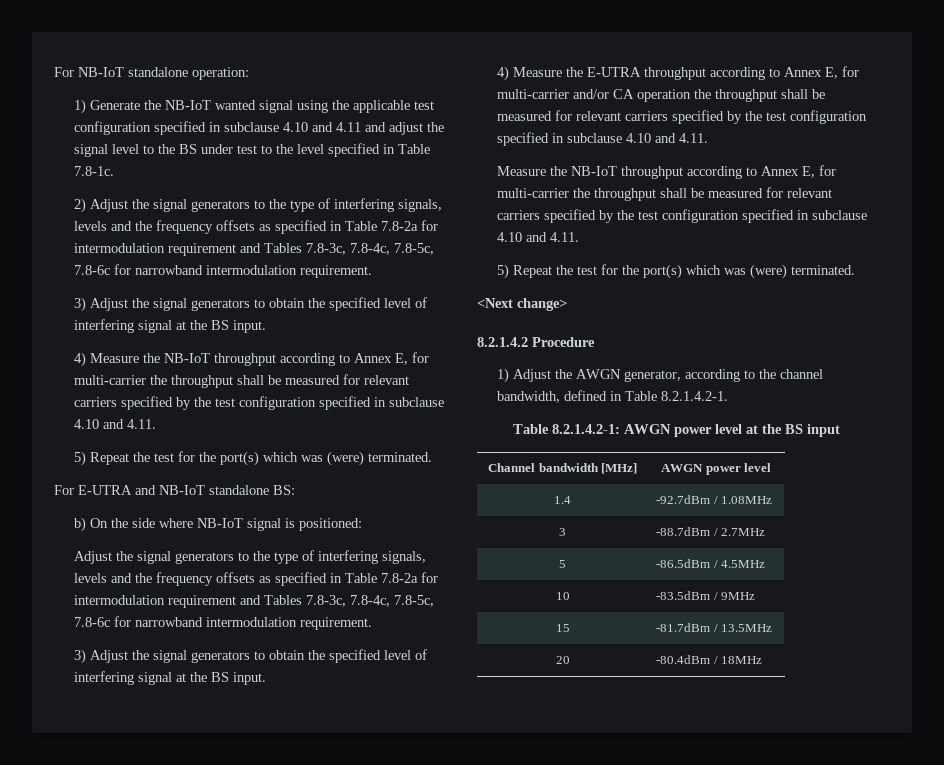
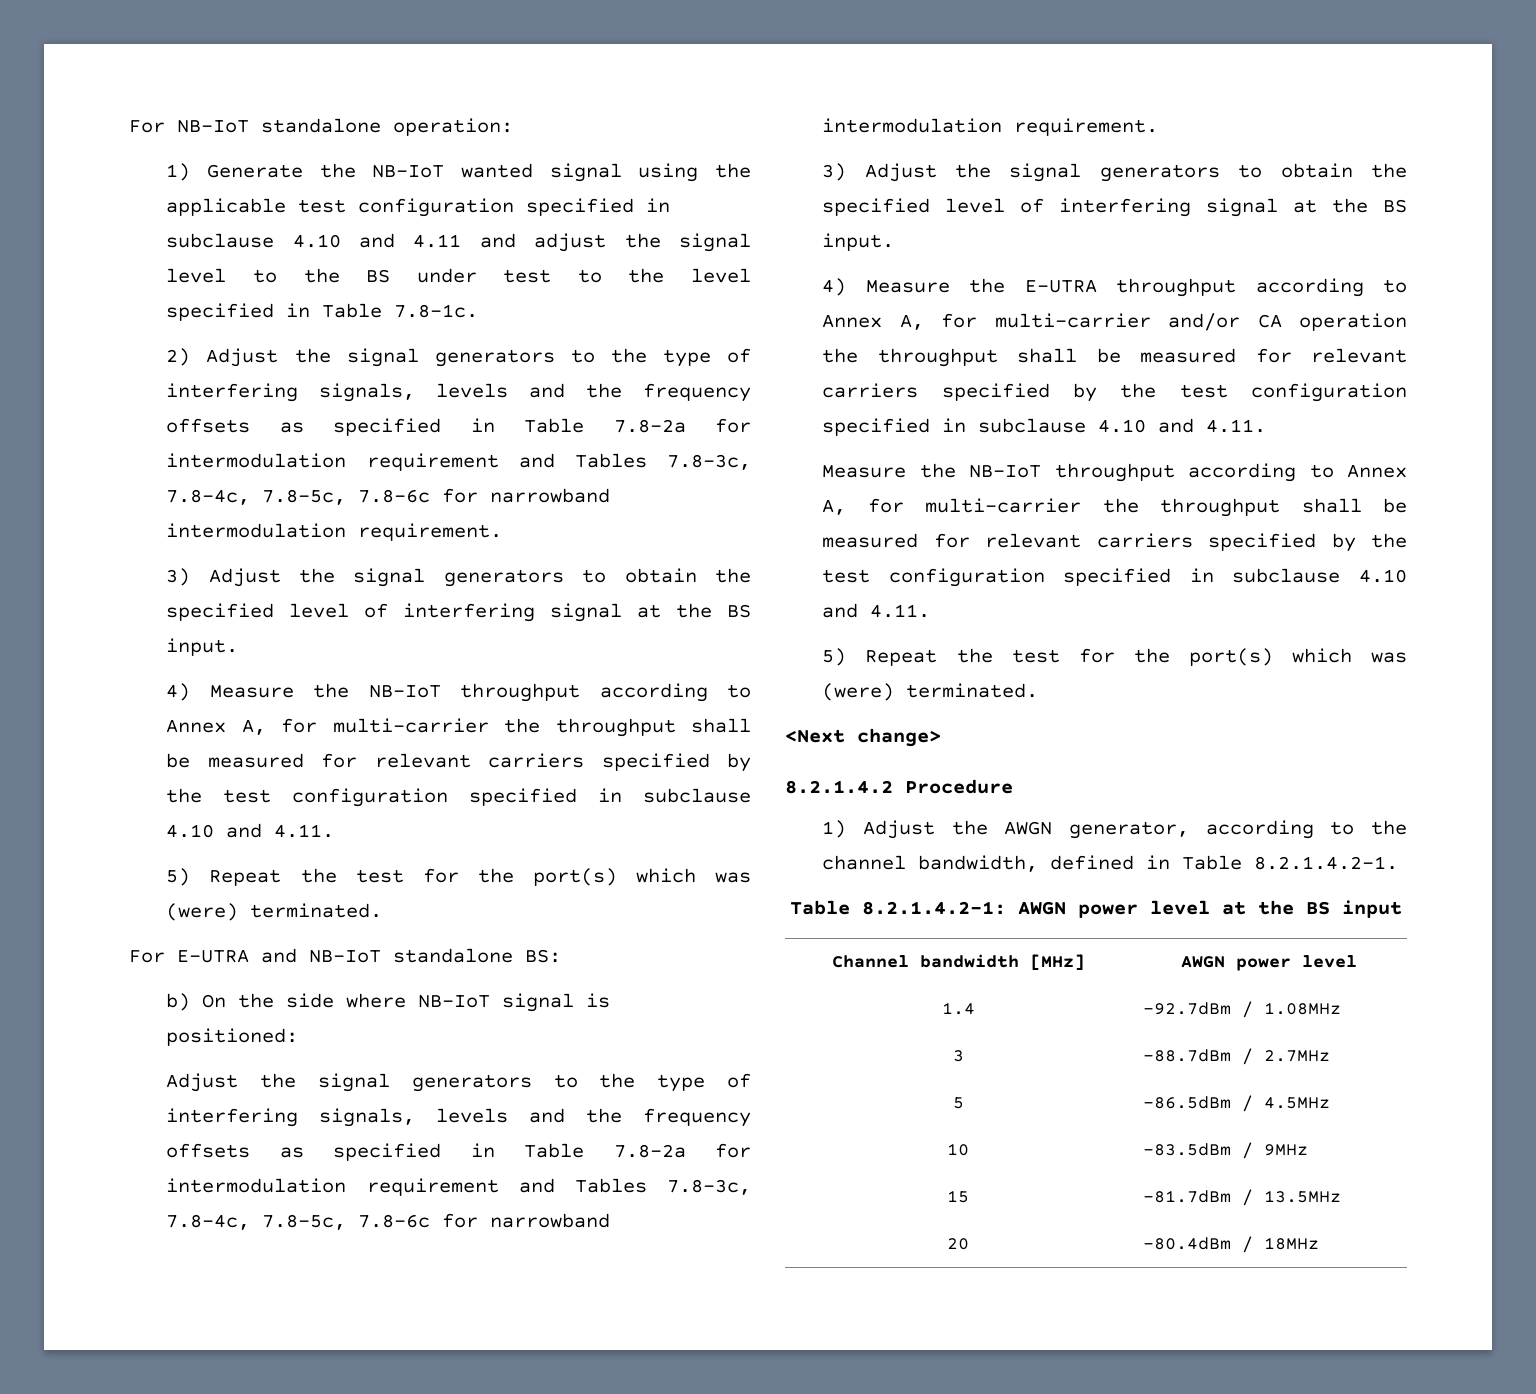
[395,353,409,365] E, -> [241,719,266,735] A,
[825,67,839,79] E, -> [899,314,924,330] A,
[802,166,816,178] E, -> [822,499,847,515] A,

